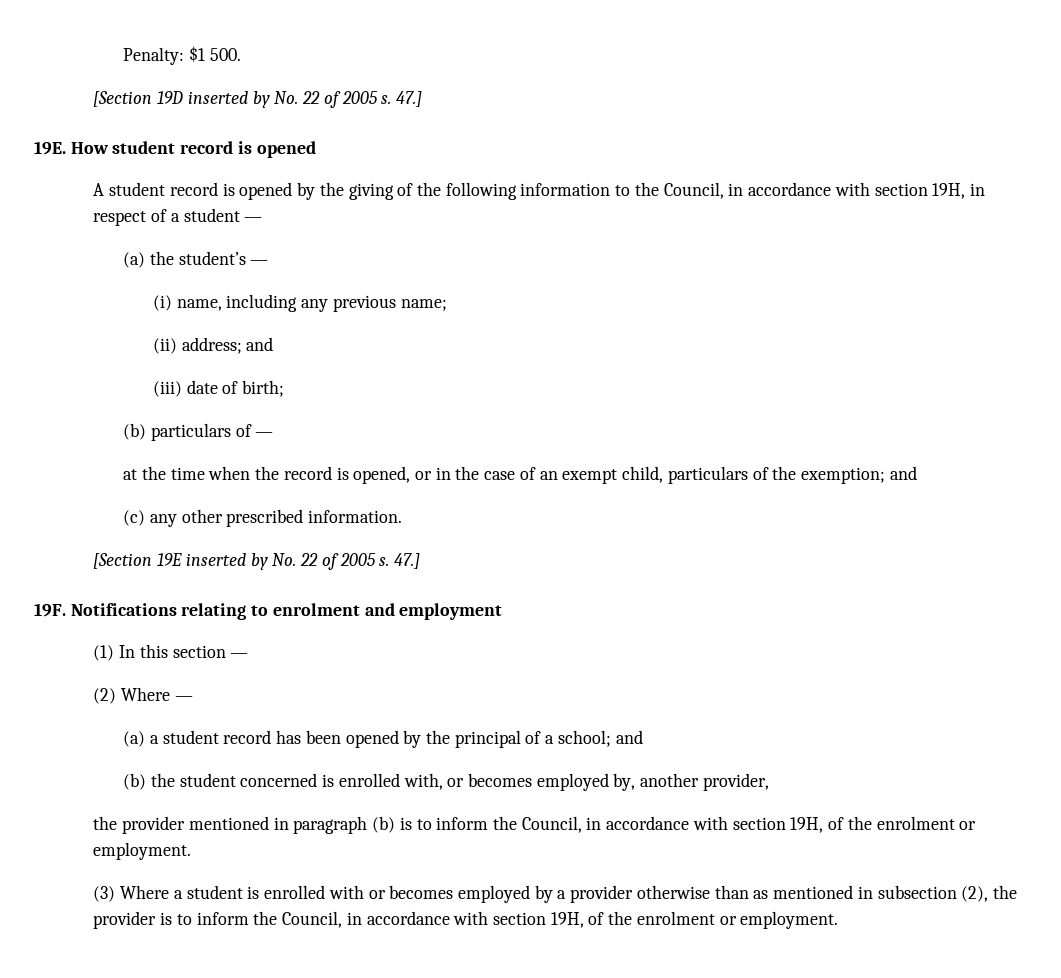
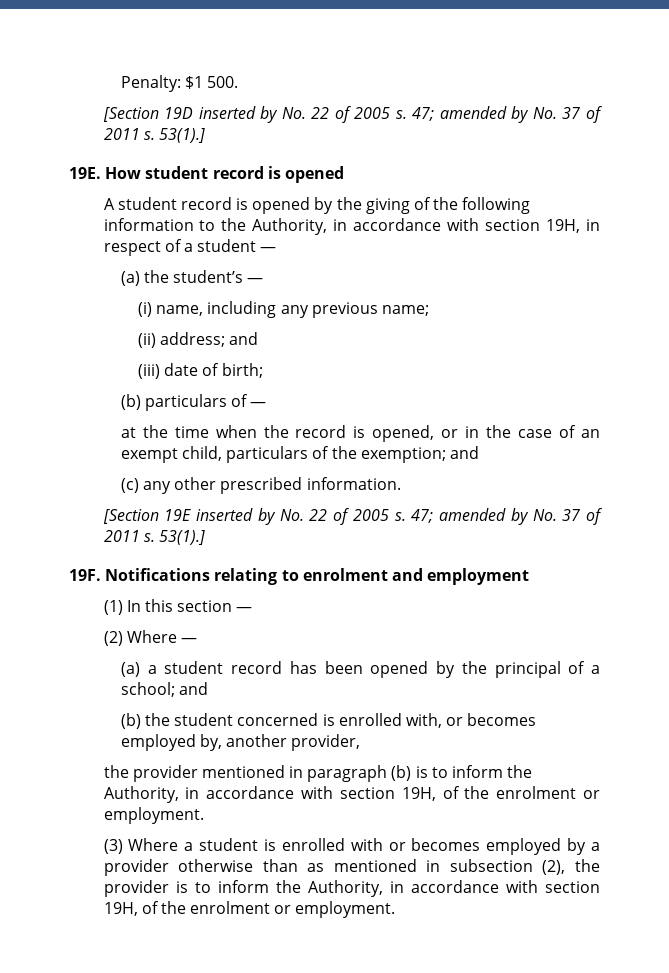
[396,91,423,107] 47.] -> [412,106,604,123] [103,128,205,143] 47; amended by No. 37 of 2011 s. 53(1).]
[663,182,724,199] Council, -> [252,218,328,235] Authority,
[394,553,421,569] 47.] -> [411,508,603,525] [103,530,205,545] 47; amended by No. 37 of 2011 s. 53(1).]
[521,816,582,833] Council, -> [103,786,179,803] Authority,
[282,911,343,928] Council, -> [307,880,383,897] Authority,

